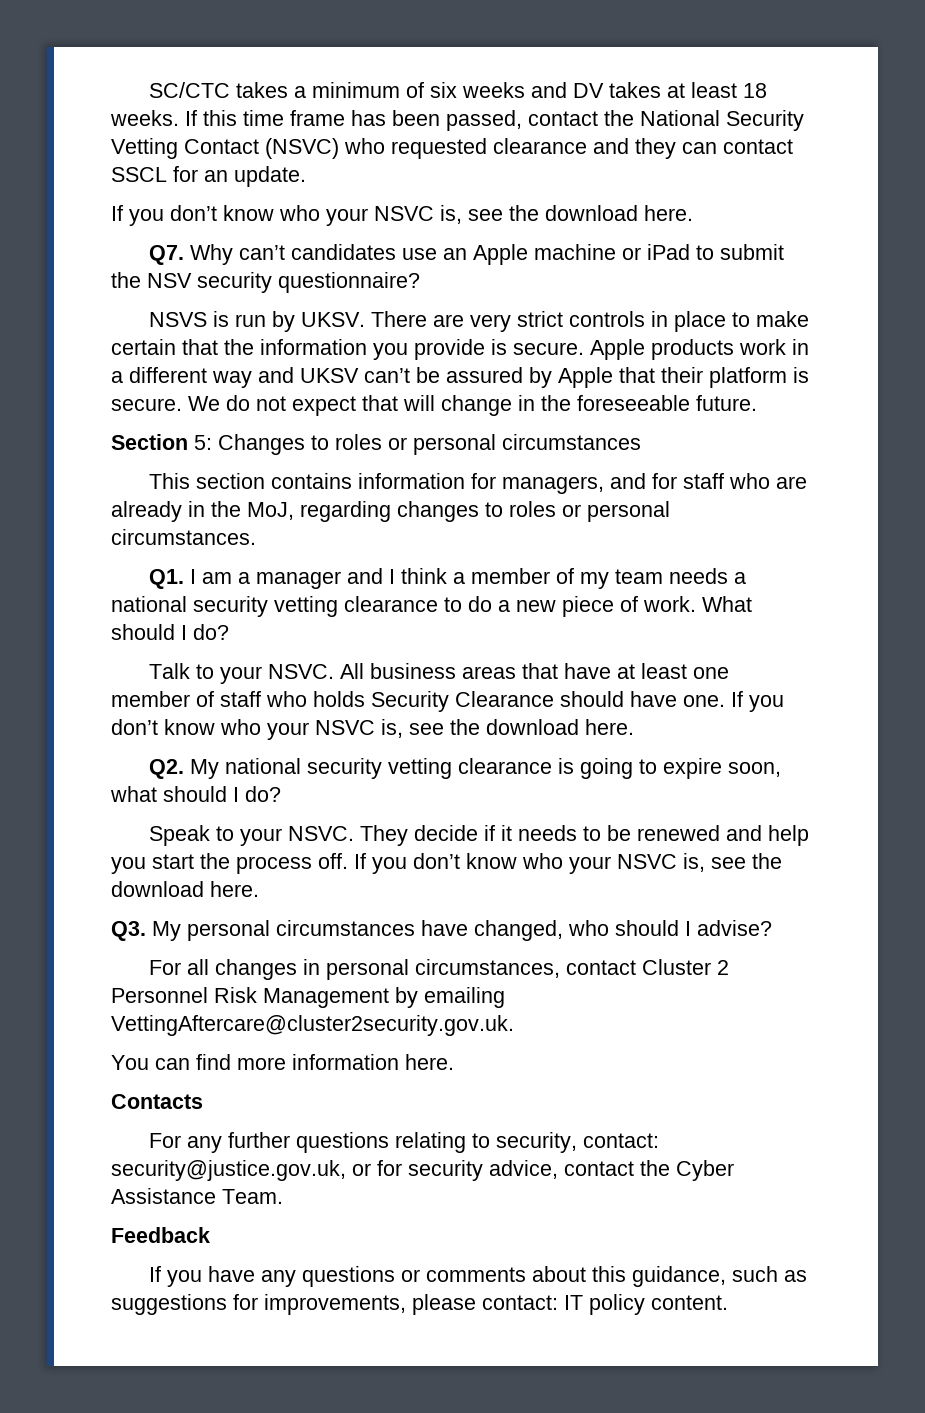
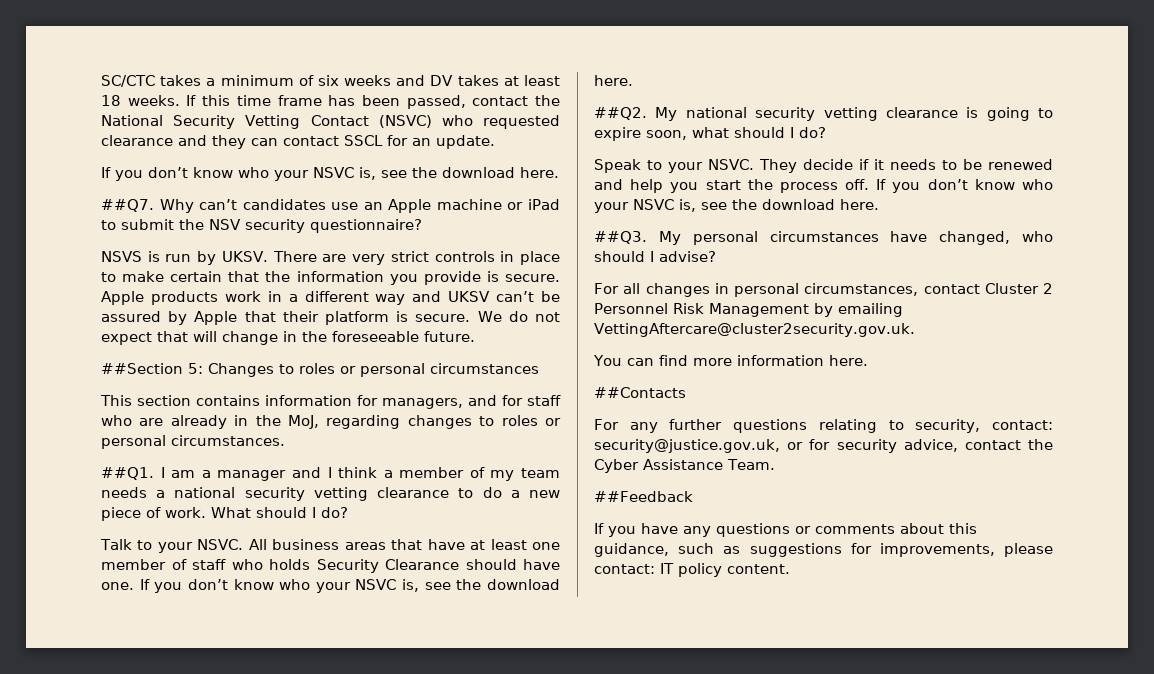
[149,245,185,265] Q7. -> [101,199,154,212] ##Q7.
[111,434,188,450] Section -> [101,363,183,374] ##Section
[149,569,185,589] Q1. -> [101,467,154,480] ##Q1.
[149,759,185,779] Q2. -> [594,107,647,120] ##Q2.
[111,921,146,941] Q3. -> [594,231,647,244] ##Q3.
[111,1094,203,1109] Contacts -> [594,387,686,398] ##Contacts
[111,1227,210,1243] Feedback -> [594,491,693,502] ##Feedback

